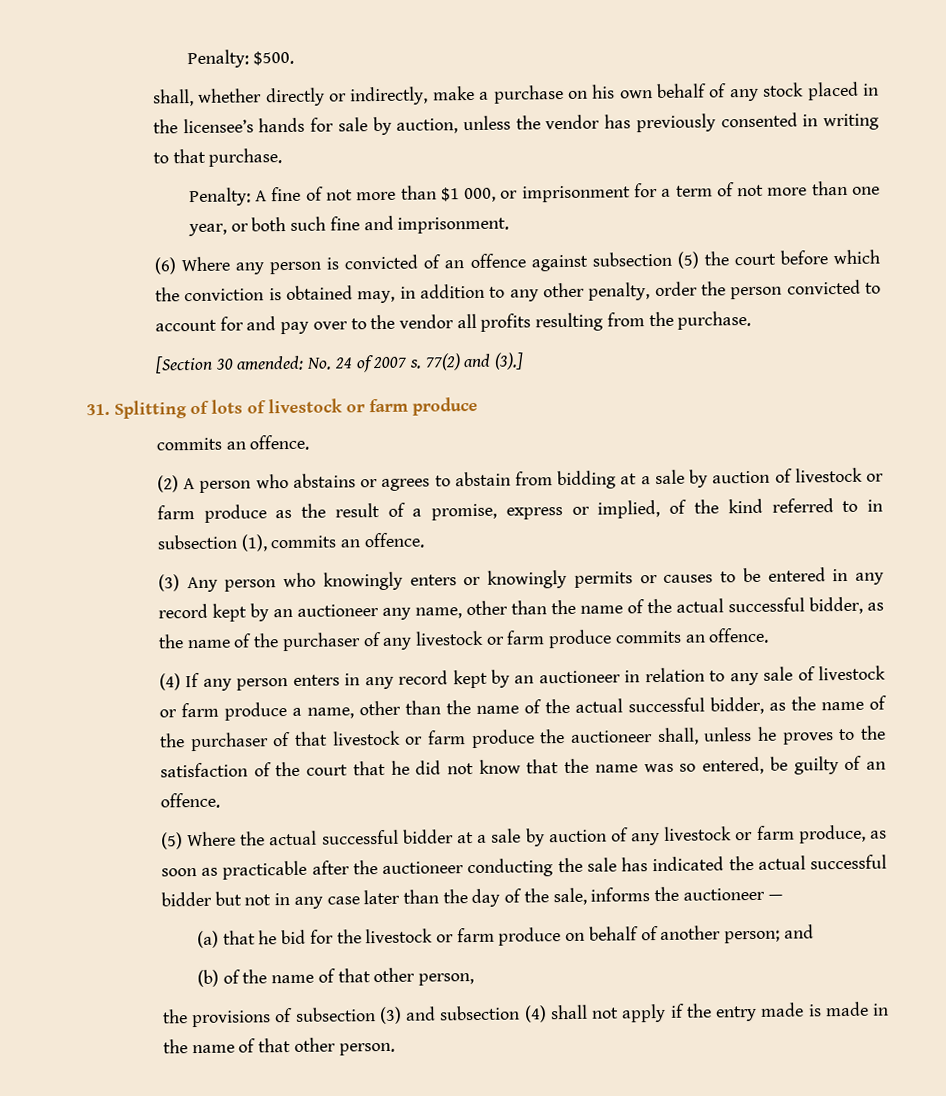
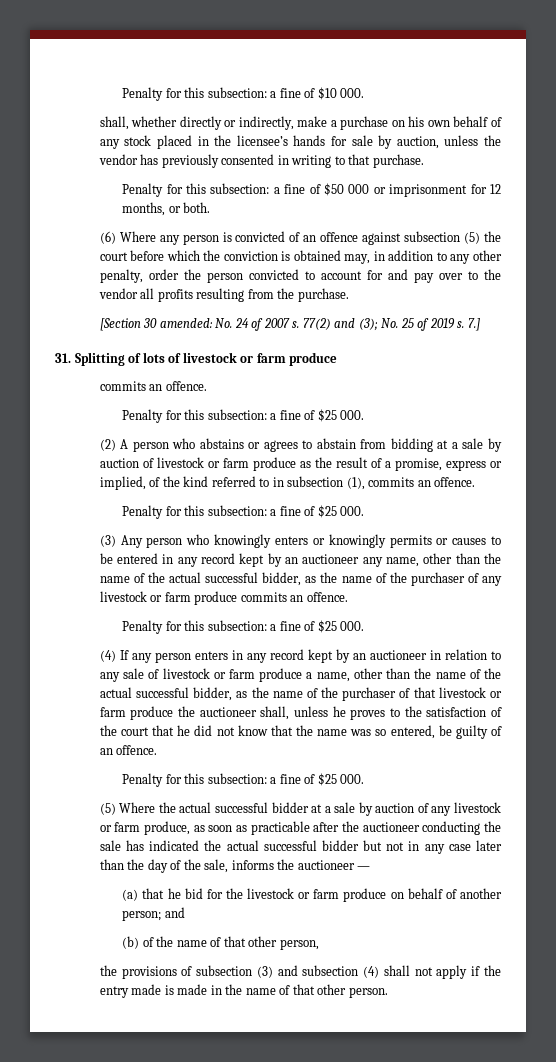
[186,49,294,69] Penalty: $500. -> [122,87,365,101] Penalty for this subsection: a fine of $10 000.
[188,180,881,207] [187,215,510,237] Penalty: A fine of not more than $1 000, or imprisonment for a term of not more than one year, or both such fine and imprisonment. -> [122,183,502,197] [122,202,211,216] Penalty for this subsection: a fine of $50 000 or imprisonment for 12 months, or both.
[494,352,525,370] (3).] -> [358,318,480,331] (3); No. 25 of 2019 s. 7.]
(310, 442) none -> [122,409,365,423] // Penalty for this subsection: a fine of $25 000.
(424, 540) none -> [122,505,365,519] // Penalty for this subsection: a fine of $25 000.
(770, 635) none -> [122,620,365,634] // Penalty for this subsection: a fine of $25 000.
(220, 800) none -> [122,773,365,787] // Penalty for this subsection: a fine of $25 000.

